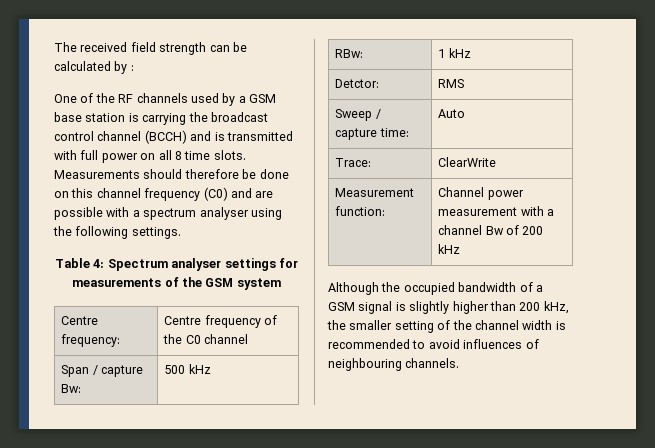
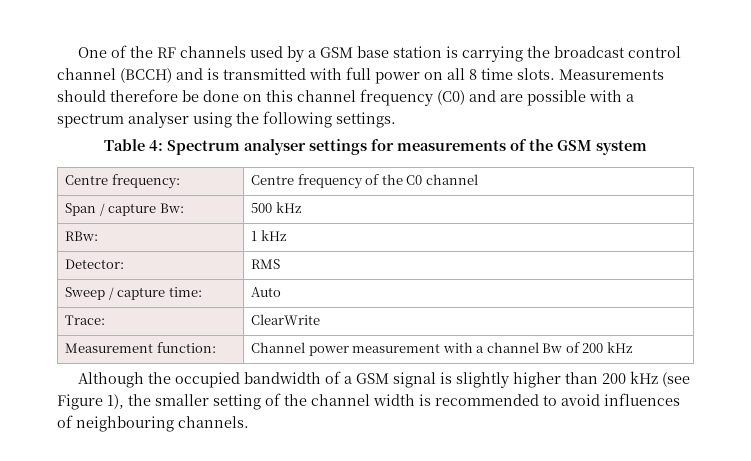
[54,42,247,55] [54,61,134,74] The received field strength can be calculated by : // -> (78, 52) none
[335,79,380,88] Detctor: -> [65,259,125,269] Detector:
[543,301,569,314] kHz, -> [630,371,691,387] [57,394,124,410] kHz (see Figure 1),

